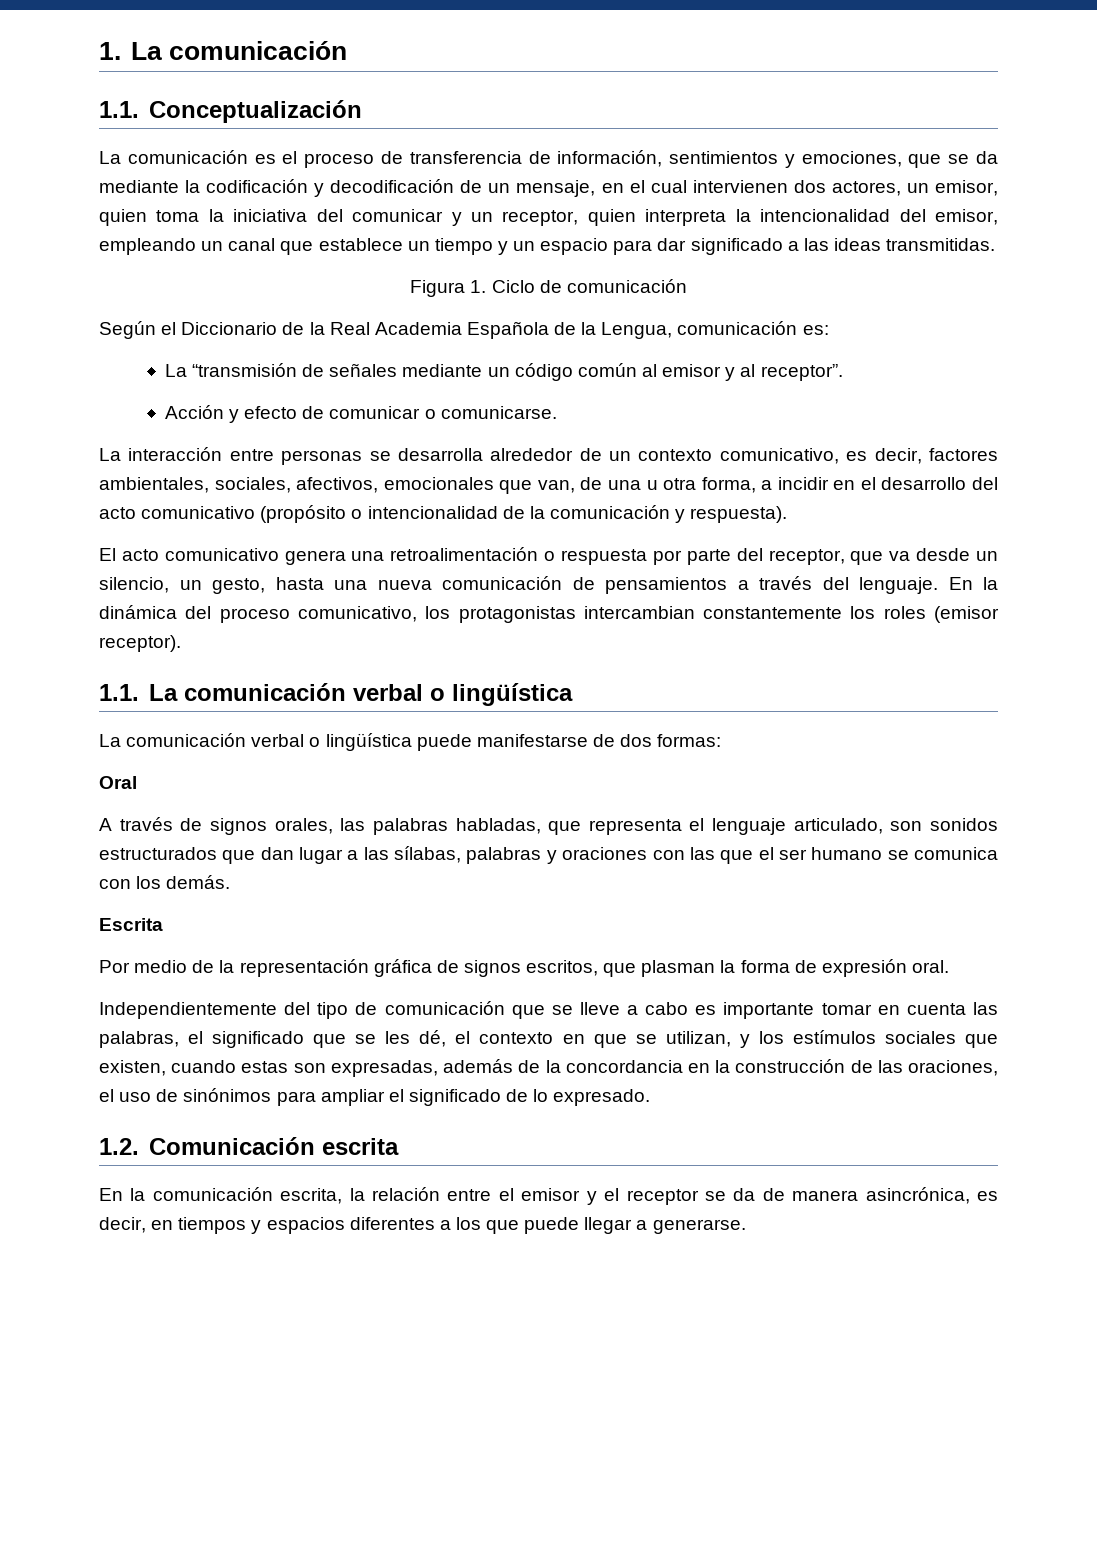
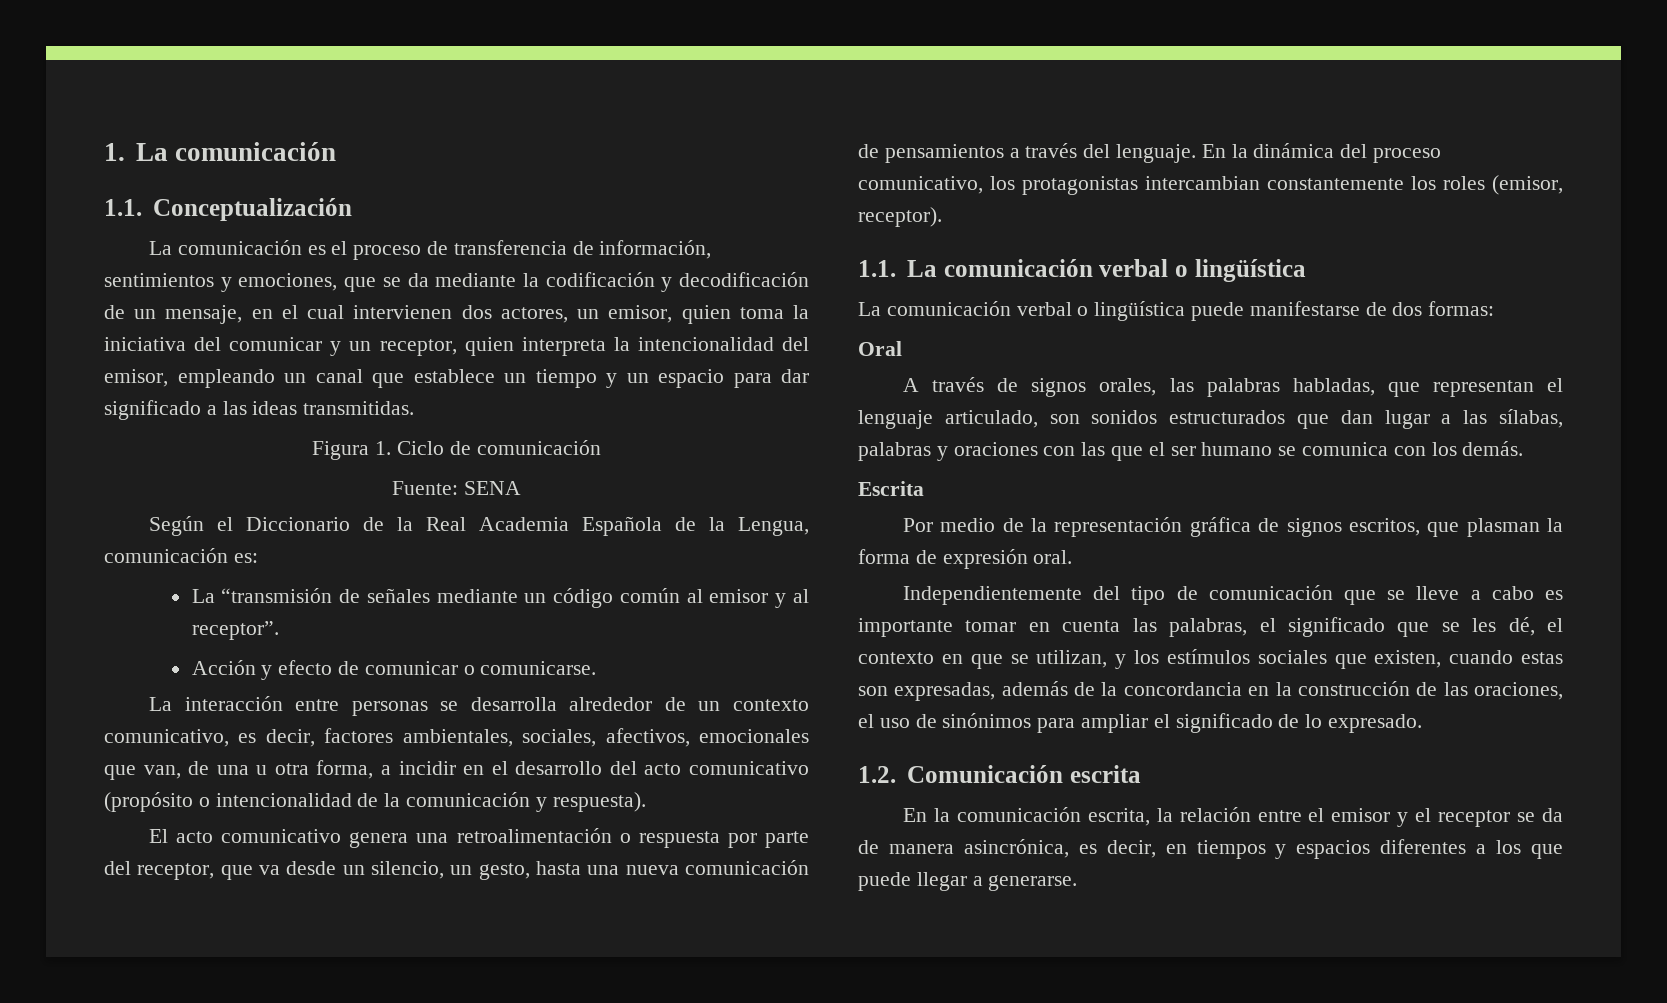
(687, 286) none -> [392,481,521,495] // Fuente: SENA
[933,606,999,623] (emisor -> [1492,175,1563,195] (emisor,
[588,819,682,835] representa -> [1432,380,1534,397] representan

